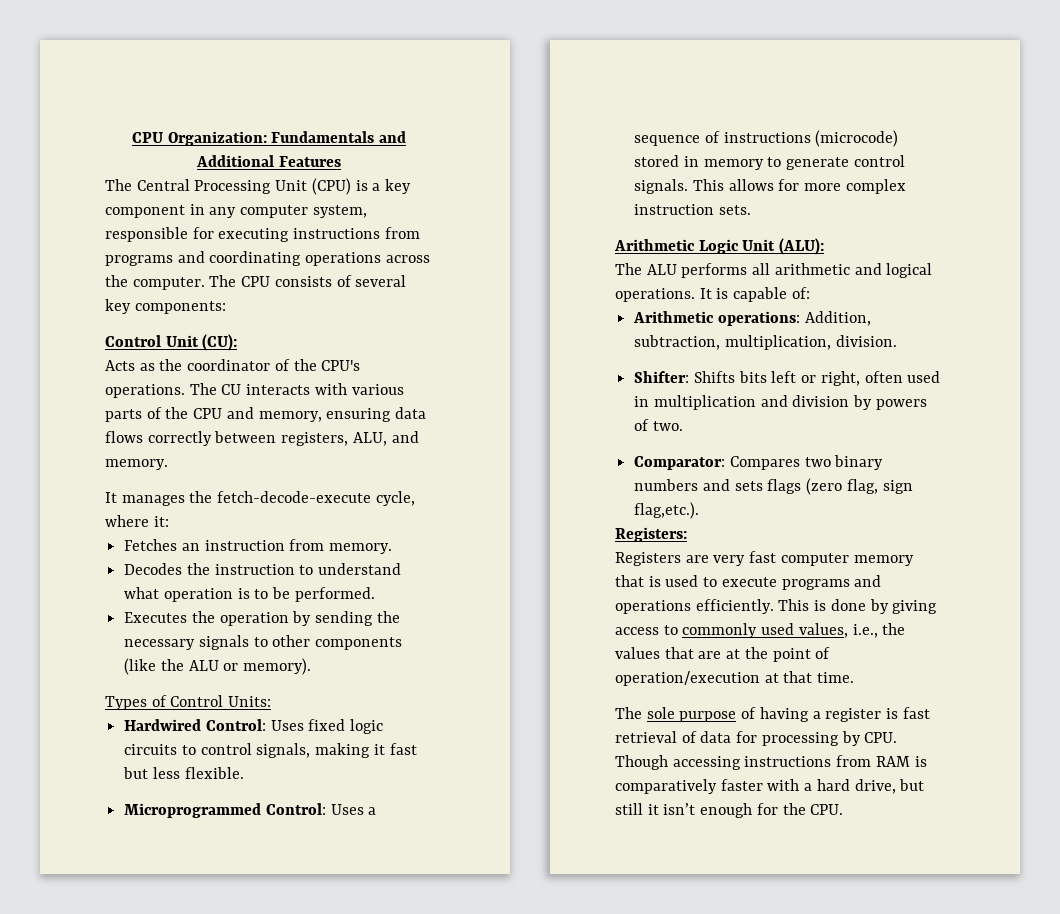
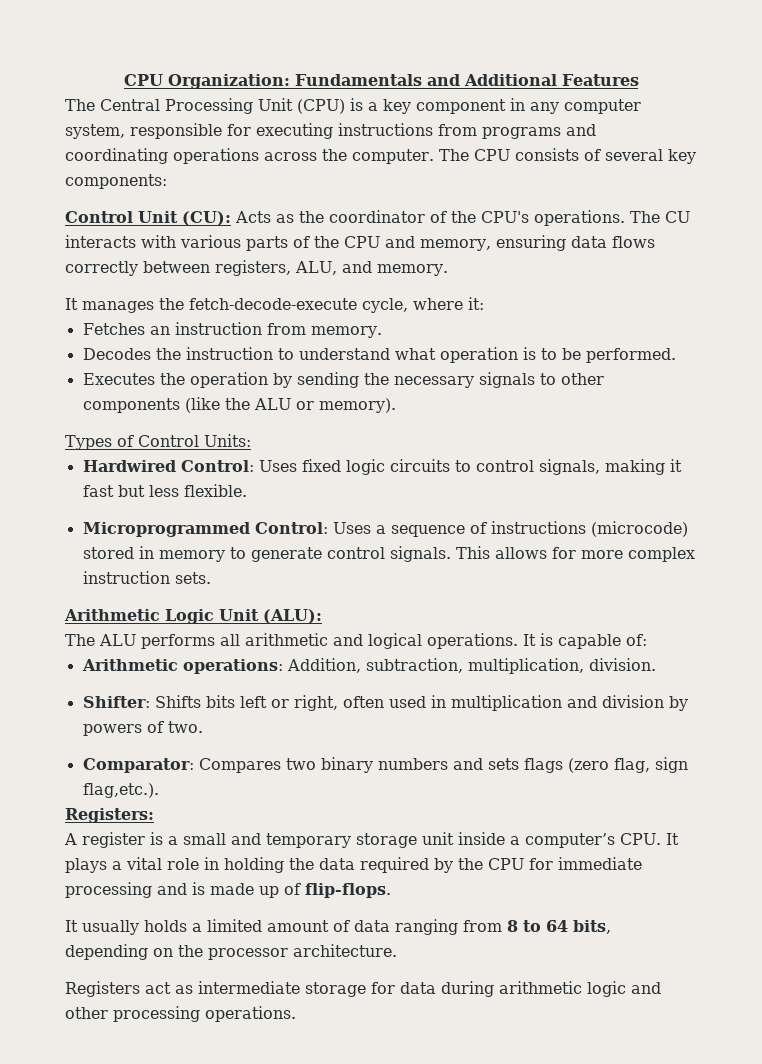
(238, 342) // -> (231, 218) none
[615,551,914,566] [615,575,882,590] [615,599,938,614] [615,623,906,638] [615,647,831,662] [615,671,855,686] [615,707,930,722] [615,731,898,746] [615,755,927,770] [615,779,925,794] [615,803,844,818] Registers are very fast computer memory that is used to execute programs and operations efficiently. This is done by giving access to commonly used values, i.e., the values that are at the point of operation/execution at that time. // The sole purpose of having a register is fast retrieval of data for processing by CPU. Though accessing instructions from RAM is comparatively faster with a hard drive, but still it isn’t enough for the CPU. -> [64,832,679,848] [65,857,642,873] [65,882,391,898] [65,919,611,935] [65,944,397,960] [65,981,661,997] [65,1006,296,1022] A register is a small and temporary storage unit inside a computer’s CPU. It plays a vital role in holding the data required by the CPU for immediate processing and is made up of flip-flops. // It usually holds a limited amount of data ranging from 8 to 64 bits, depending on the processor architecture. // Registers act as intermediate storage for data during arithmetic logic and other processing operations.

